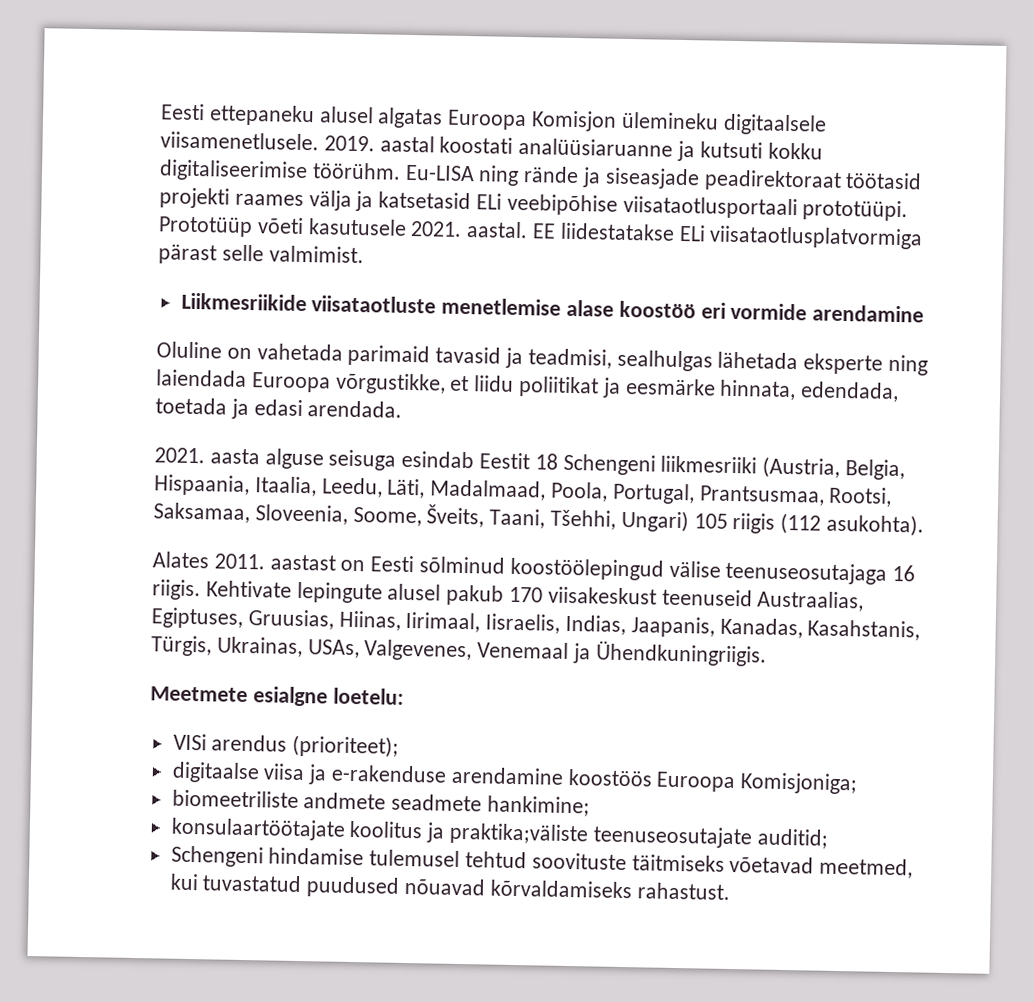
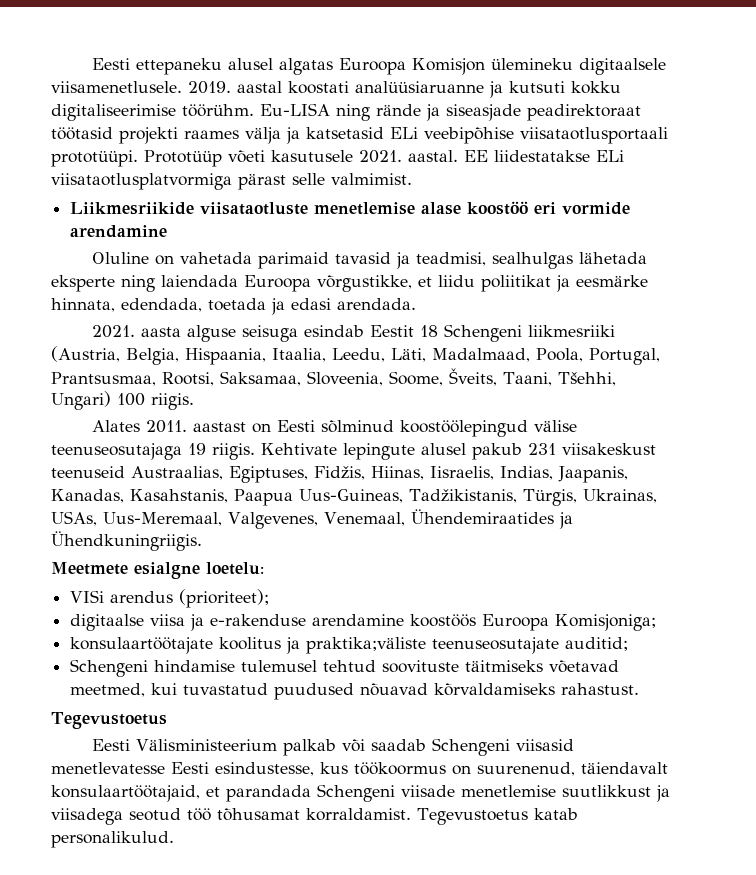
[693,512,925,537] 105 riigis (112 asukohta). -> [117,393,194,410] 100 riigis.
[892,564,916,582] 16 -> [188,443,206,455] 19
[509,586,544,603] 170 -> [528,443,556,455] 231
[247,609,481,633] Gruusias, Hiinas, Iirimaal, -> [314,466,424,480] Fidžis, Hiinas,
[151,635,570,662] Türgis, Ukrainas, USAs, Valgevenes, Venemaal -> [234,489,657,506] [51,509,554,529] Paapua Uus-Guineas, Tadžikistanis, Türgis, Ukrainas, USAs, Uus-Meremaal, Valgevenes, Venemaal, Ühendemiraatides
[171,789,591,817] // biomeetriliste andmete seadmete hankimine; -> (657, 622) none
(730, 891) none -> [51,712,167,729] [92,738,575,756] [51,762,668,776] [51,784,670,802] [51,808,578,825] [51,831,174,848] // Tegevustoetus // Eesti Välisministeerium palkab või saadab Schengeni viisasid menetlevatesse Eesti esindustesse, kus töökoormus on suurenenud, täiendavalt konsulaartöötajaid, et parandada Schengeni viisade menetlemise suutlikkust ja viisadega seotud töö tõhusamat korraldamist. Tegevustoetus katab personalikulud.

